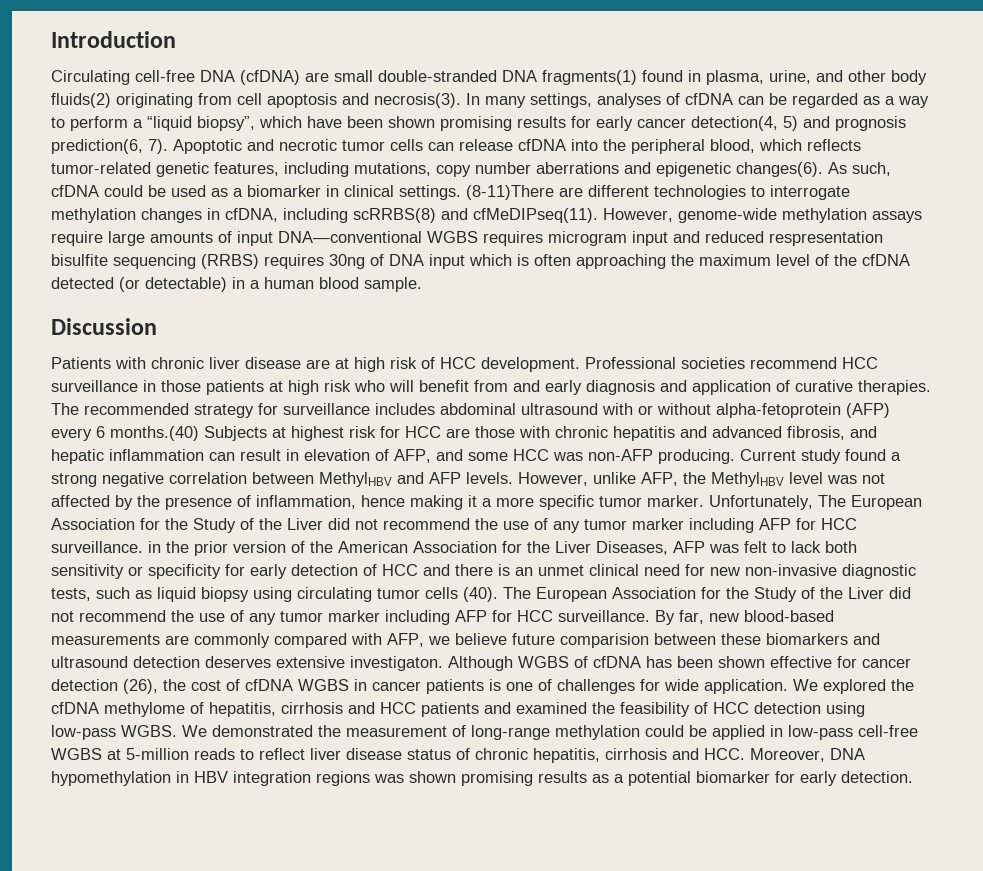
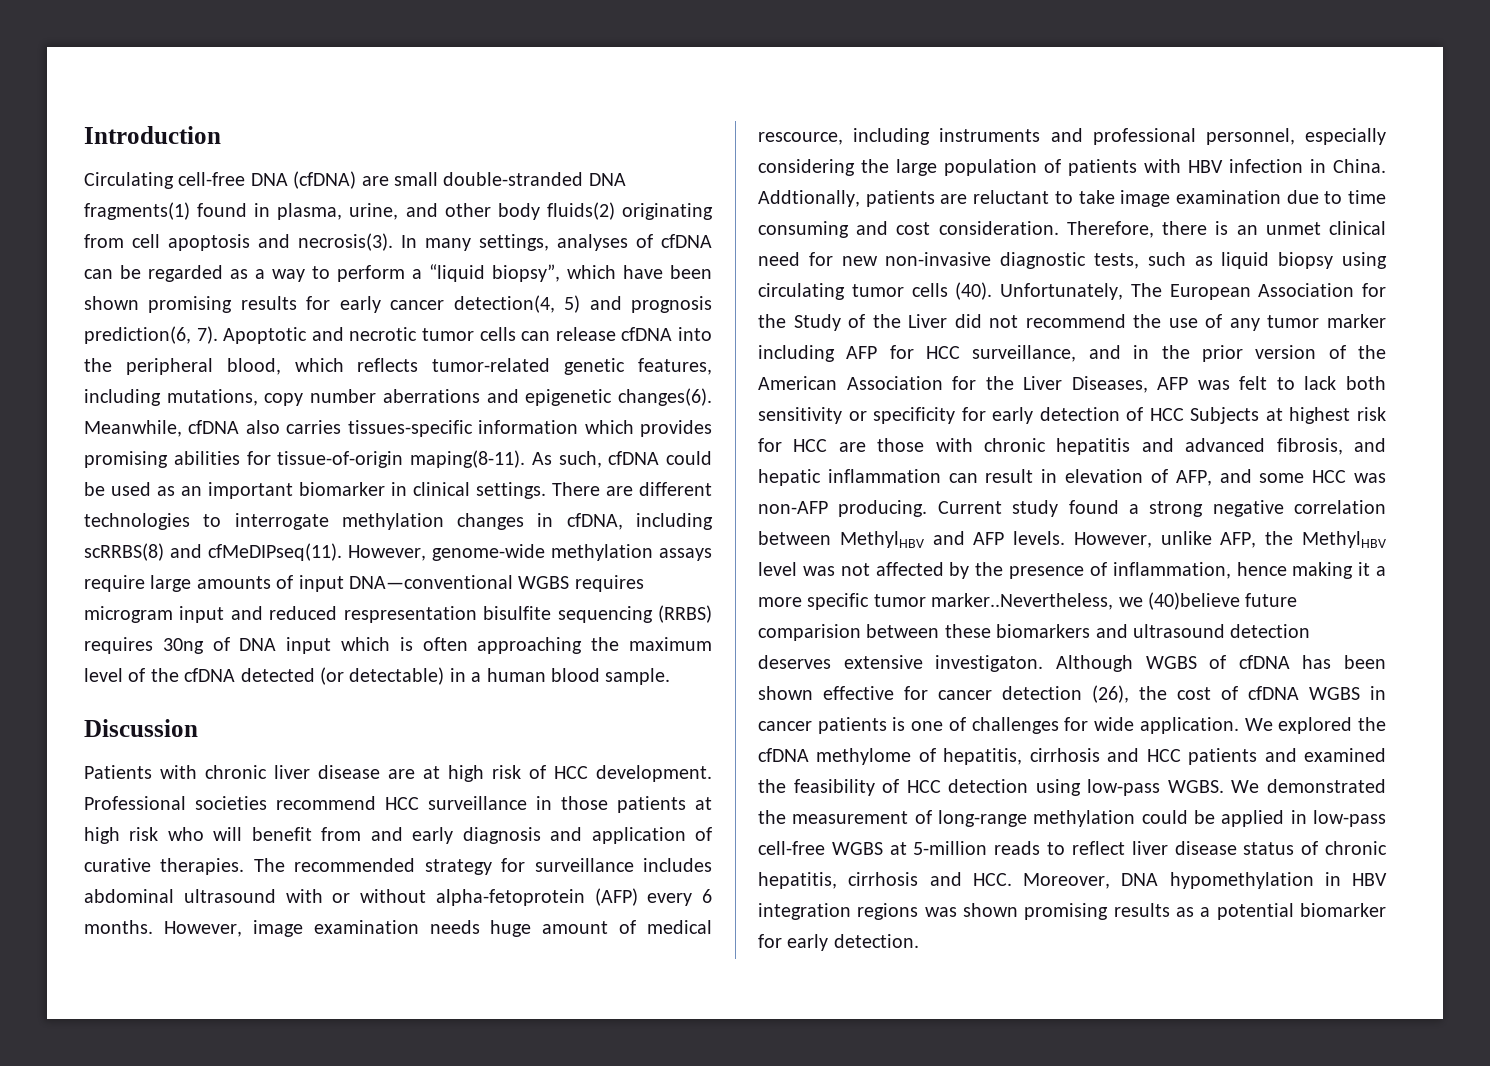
(823, 169) none -> [84,420,713,437] [84,450,525,468] Meanwhile, cfDNA also carries tissues-specific information which provides promising abilities for tissue-of-origin maping(8-11).
[233,188,243,197] a -> [181,482,293,499] an important
[466,185,554,200] (8-11)There -> [552,482,600,496] There
[110,426,199,441] months.(40) -> [84,920,712,937] [758,128,1386,145] [758,159,1386,176] [758,190,1386,207] [758,221,1386,238] [758,252,1387,269] [758,282,1386,300] [758,314,1386,331] [758,345,1386,362] [758,376,1386,393] [758,407,1184,424] months. However, image examination needs huge amount of medical rescource, including instruments and professional personnel, especially considering the large population of patients with HBV infection in China. Addtionally, patients are reluctant to take image examination due to time consuming and cost consideration. Therefore, there is an unmet clinical need for new non-invasive diagnostic tests, such as liquid biopsy using circulating tumor cells (40). Unfortunately, The European Association for the Study of the Liver did not recommend the use of any tumor marker including AFP for HCC surveillance, and in the prior version of the American Association for the Liver Diseases, AFP was felt to lack both sensitivity or specificity for early detection of HCC
[647,495,922,510] [51,518,857,533] [51,541,857,556] [51,564,916,579] [51,587,911,602] [51,610,834,625] [51,633,507,648] marker. Unfortunately, The European Association for the Study of the Liver did not recommend the use of any tumor marker including AFP for HCC surveillance. in the prior version of the American Association for the Liver Diseases, AFP was felt to lack both sensitivity or specificity for early detection of HCC and there is an unmet clinical need for new non-invasive diagnostic tests, such as liquid biopsy using circulating tumor cells (40). The European Association for the Study of the Liver did not recommend the use of any tumor marker including AFP for HCC surveillance. By far, new blood-based measurements are commonly compared with AFP, we believe -> [931,592,1240,610] marker..Nevertheless, we (40)believe

